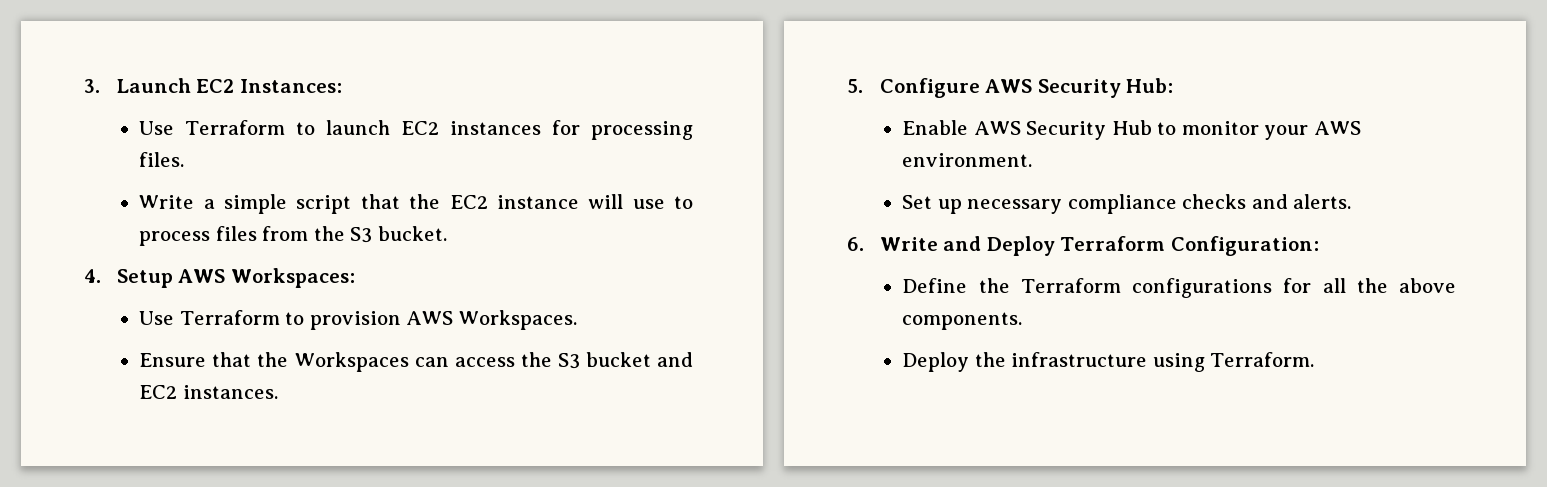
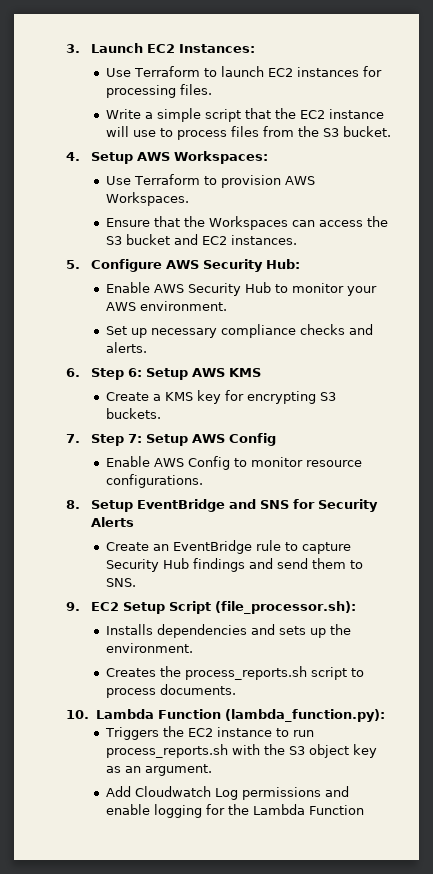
[879,236,1319,256] [902,278,1456,298] [902,312,1023,330] [902,352,1315,372] Write and Deploy Terraform Configuration: // Define the Terraform configurations for all the above components. // Deploy the infrastructure using Terraform. -> [91,368,262,380] [105,390,336,404] [105,408,161,419] [66,433,277,446] [105,456,362,470] [105,474,203,488] [66,499,379,512] [91,517,135,527] [105,540,351,554] [105,558,363,572] [105,578,136,587] [66,601,357,614] [105,624,351,638] [105,643,193,653] [105,666,364,680] [105,684,236,698] [66,709,385,722] [104,726,314,740] [105,744,377,758] [105,764,212,776] [105,786,349,800] [105,804,364,818] Step 6: Setup AWS KMS // Create a KMS key for encrypting S3 buckets. // 7. Step 7: Setup AWS Config // Enable AWS Config to monitor resource configurations. // 8. Setup EventBridge and SNS for Security Alerts // Create an EventBridge rule to capture Security Hub findings and send them to SNS. // 9. EC2 Setup Script (file_processor.sh): // Installs dependencies and sets up the environment. // Creates the process_reports.sh script to process documents. // 10. Lambda Function (lambda_function.py): // Triggers the EC2 instance to run process_reports.sh with the S3 object key as an argument. // Add Cloudwatch Log permissions and enable logging for the Lambda Function

